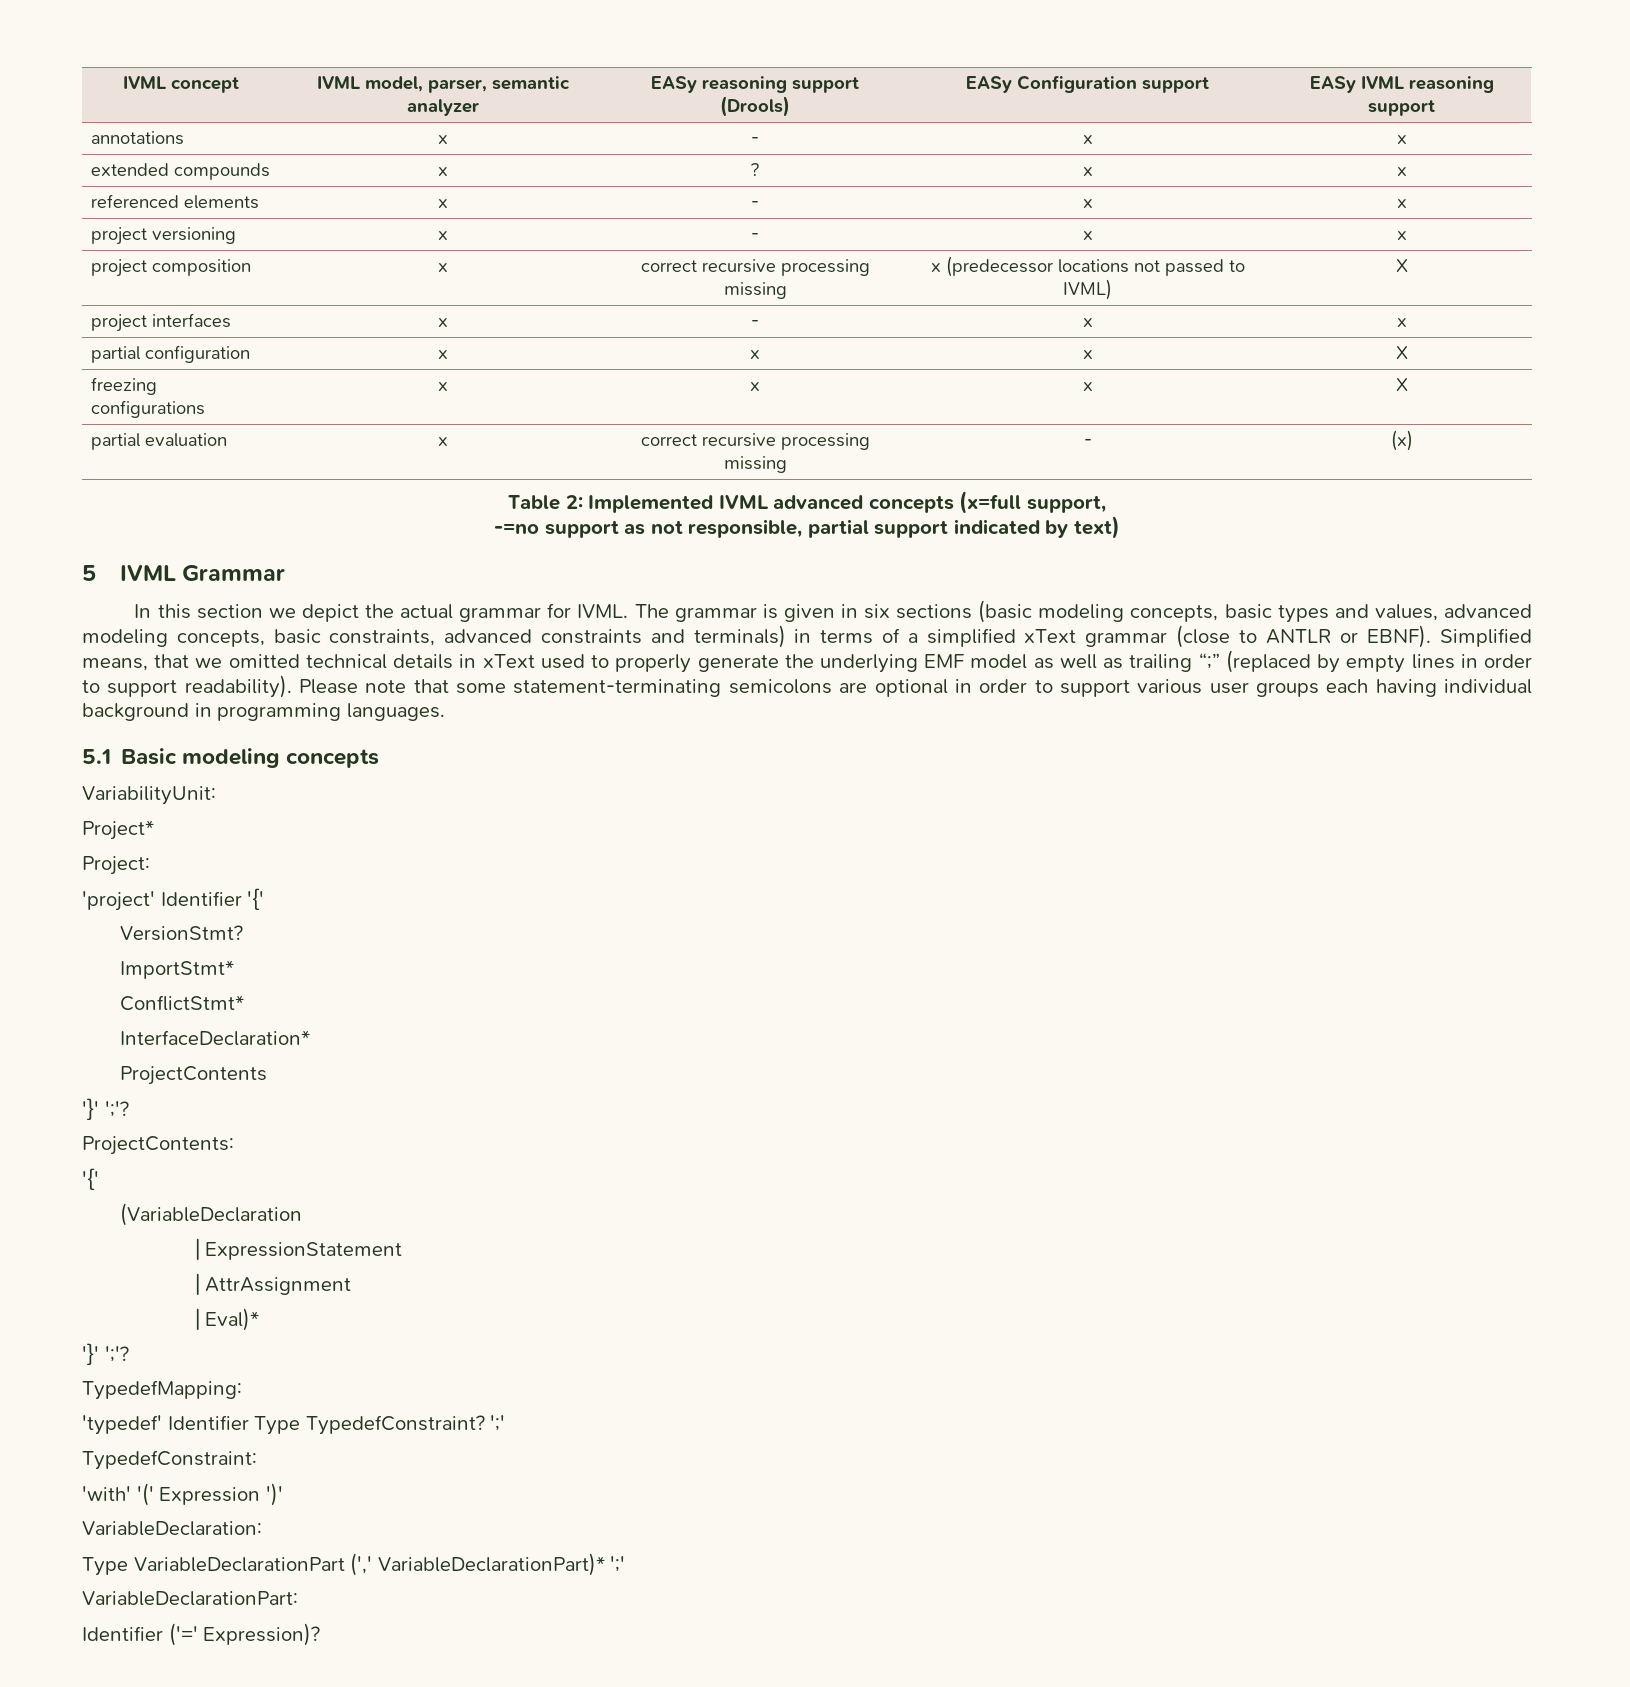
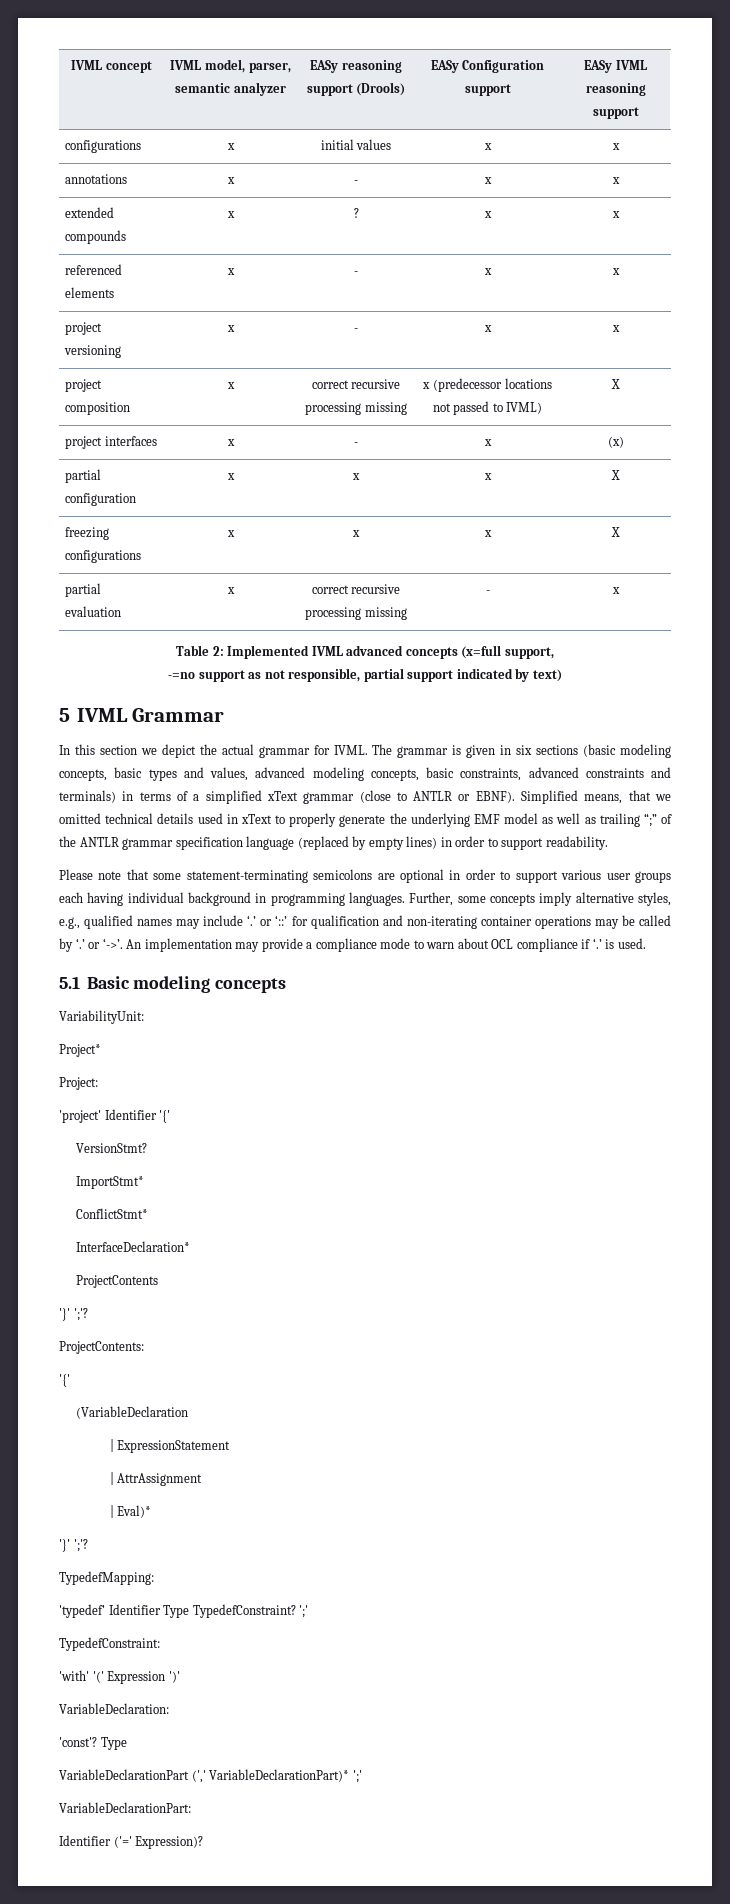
(1435, 108) none -> [65,140,142,153] [226,143,235,150] [320,139,392,150] [483,143,492,150] [611,143,620,150] // configurations | x | initial values | x | x
[1396,318,1407,327] x -> [607,436,624,448] (x)
[1390,430,1413,451] (x) -> [611,587,620,594] x
(454, 661) none -> [197,813,223,824] used
[540,654,585,669] used -> (272, 819) none
(1220, 661) none -> [661,814,672,824] [59,836,295,850] of the ANTLR grammar specification language
[1411,654,1533,669] [82,675,292,698] lines in order to support readability). -> [406,836,608,850] lines) in order to support readability. //
(445, 712) none -> [409,892,671,906] [59,915,671,929] [59,938,646,952] Further, some concepts imply alternative styles, e.g., qualified names may include ‘.’ or ‘::’ for qualification and non-iterating container operations may be called by ‘.’ or ‘->’. An implementation may provide a compliance mode to warn about OCL compliance if ‘.’ is used.
[82,1557,128,1576] Type -> [59,1737,127,1750] 'const'? Type //

